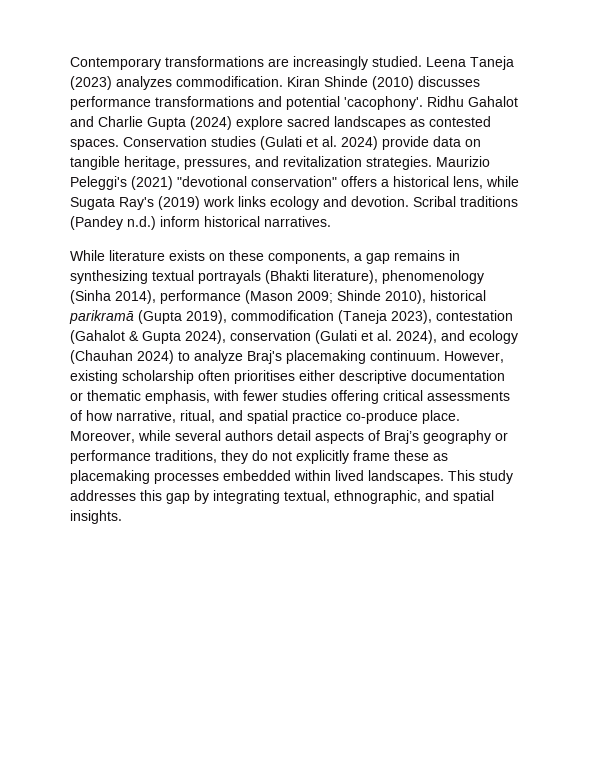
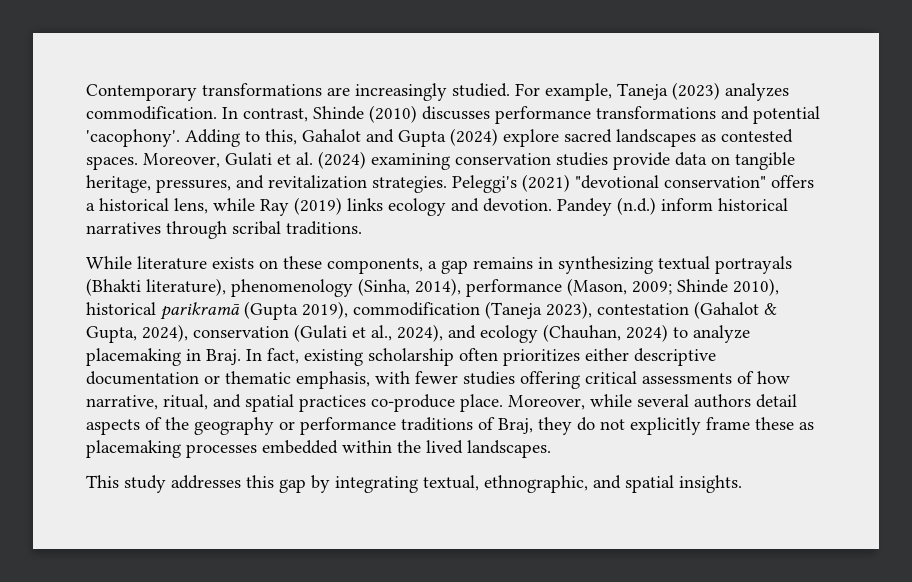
[426,57,466,67] Leena -> [515,83,612,101] For example,
[287,76,320,87] Kiran -> [222,107,308,122] In contrast,
[427,96,464,107] Ridhu -> [185,129,297,147] Adding to this,
[98,116,143,127] Charlie -> (394, 136) none
[123,136,378,150] Conservation studies (Gulati et al. 2024) -> [143,151,608,170] Moreover, Gulati et al. (2024) examining conservation studies
[436,156,490,167] Maurizio -> (447, 184) none
[70,196,518,210] [70,216,331,230] Sugata Ray's (2019) work links ecology and devotion. Scribal traditions (Pandey n.d.) inform historical narratives. -> [260,197,788,216] [86,221,362,239] Ray (2019) links ecology and devotion. Pandey (n.d.) inform historical narratives through scribal traditions.
[70,290,111,304] (Sinha -> [358,278,410,296] (Sinha,
[245,290,293,304] (Mason -> [567,278,627,296] (Mason,
[142,331,181,344] Gupta -> [86,326,137,343] Gupta,
[377,330,392,341] al. -> [371,325,392,341] al.,
[70,350,133,364] (Chauhan -> [543,324,621,342] (Chauhan,
[247,350,504,364] Braj's placemaking continuum. However, -> [86,348,299,366] placemaking in Braj. In fact,
[234,370,295,384] prioritises -> [503,349,580,366] prioritizes
[292,410,342,424] practice -> [299,395,366,412] practices
[384,430,419,444] Braj’s -> [165,417,189,430] the
[155,450,217,463] traditions, -> [401,417,533,434] traditions of Braj,
(331, 475) none -> [397,440,421,453] the
(444, 477) none -> (551, 449) //

